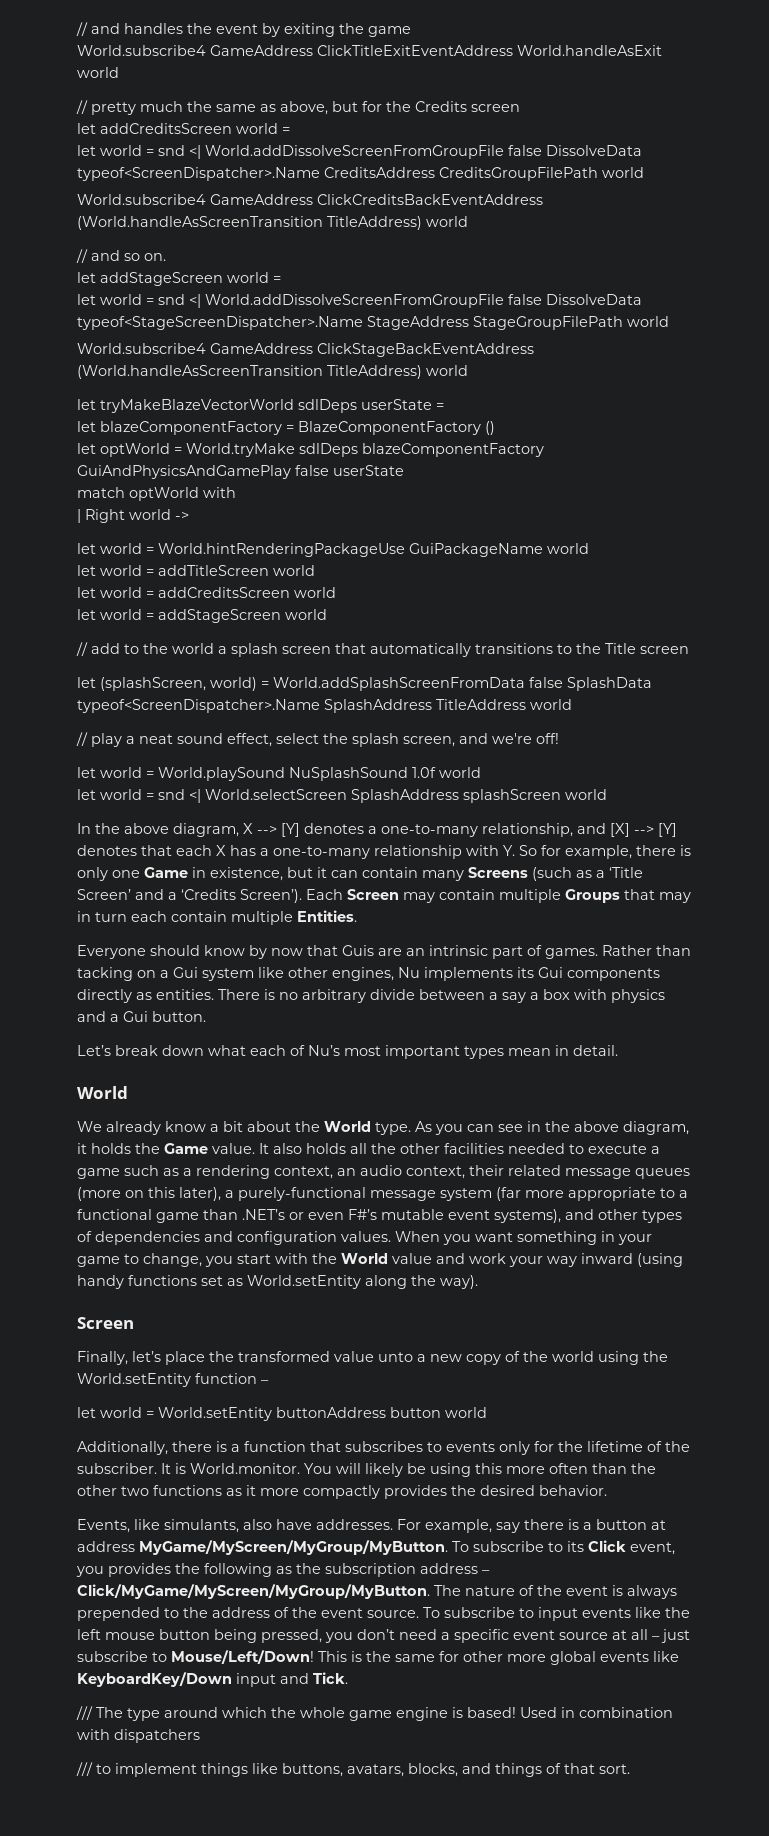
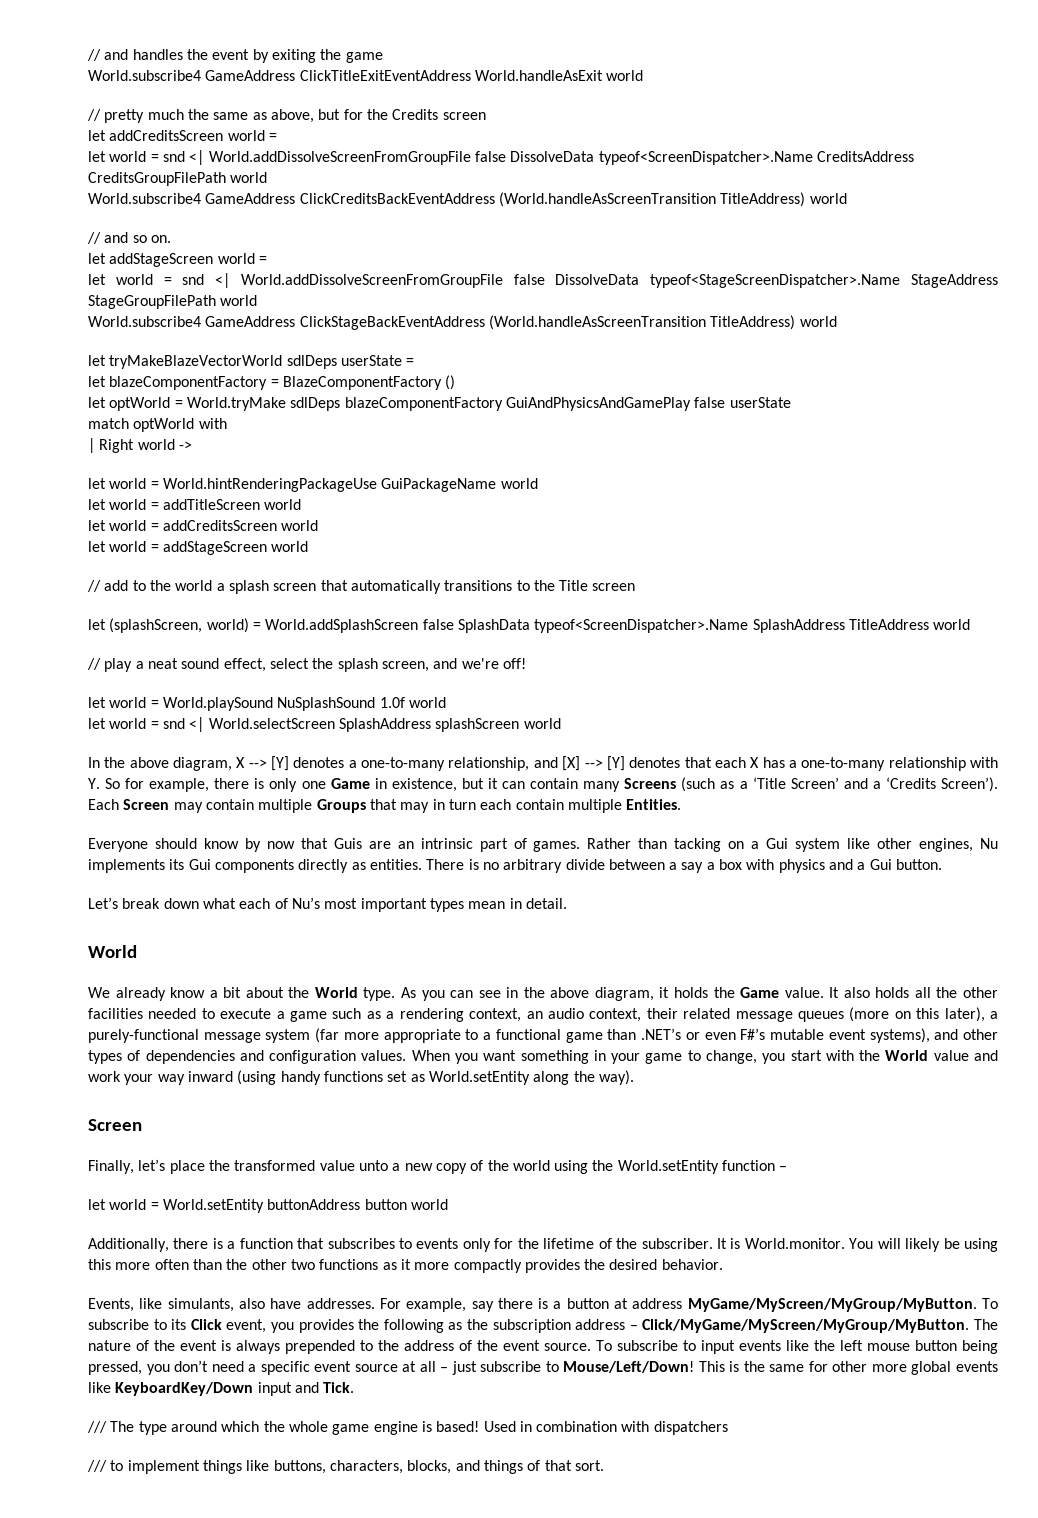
[273,677,525,691] World.addSplashScreenFromData -> [265,619,419,633] World.addSplashScreen
[347,1764,404,1777] avatars, -> [329,1460,403,1474] characters,

